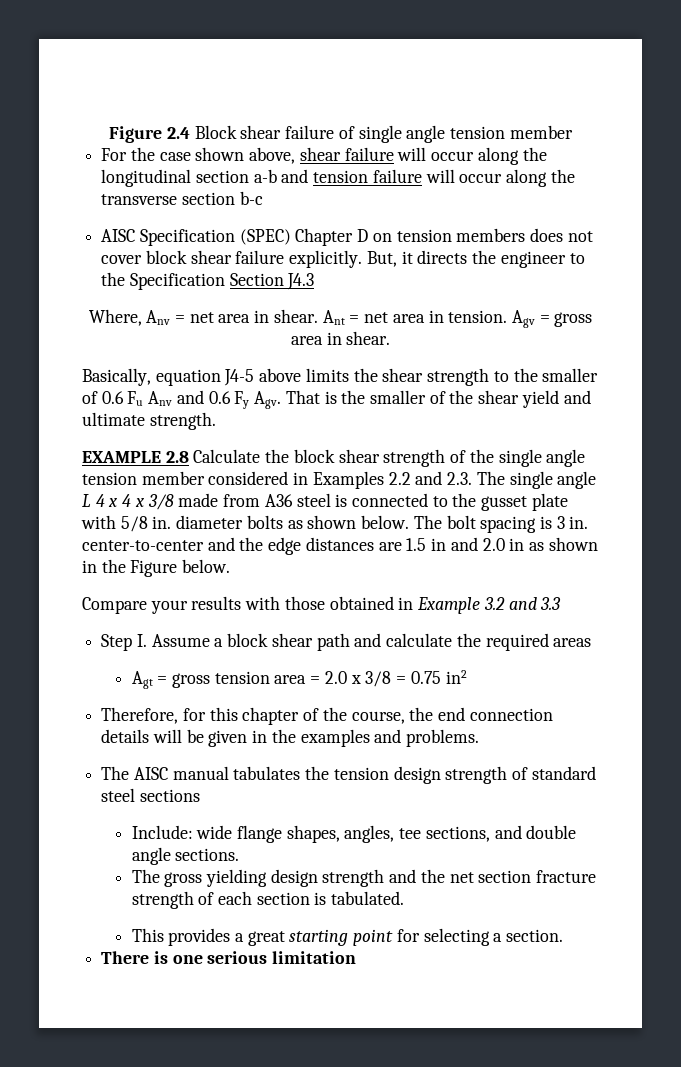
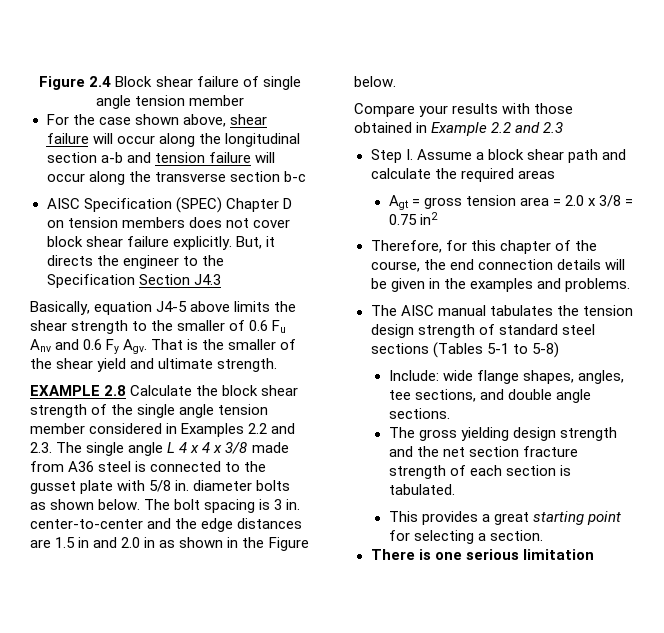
[88,309,593,328] [290,331,391,345] // Where, Anv = net area in shear. Ant = net area in tension. Agv = gross area in shear. -> (221, 279) none
[483,597,562,610] 3.2 and 3.3 -> [491,122,564,133] 2.2 and 2.3
(200, 795) none -> [432,342,559,358] (Tables 5-1 to 5-8)

